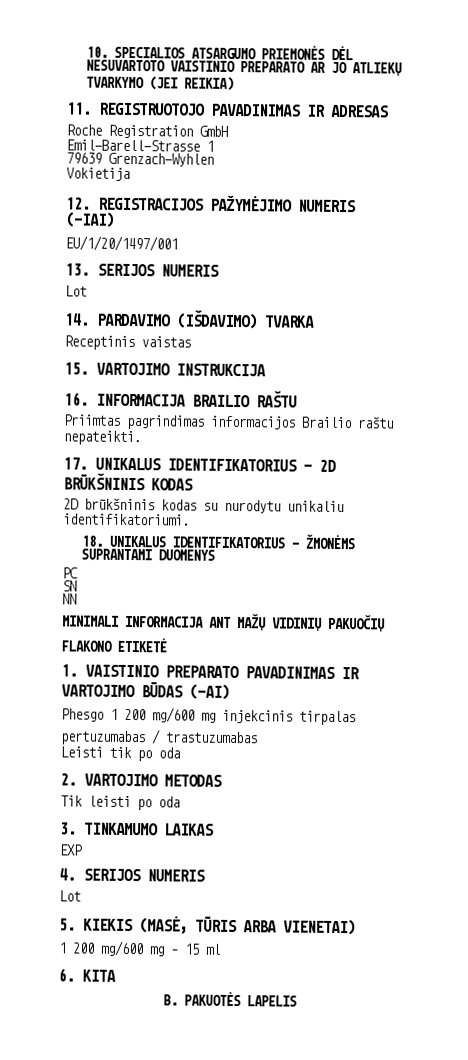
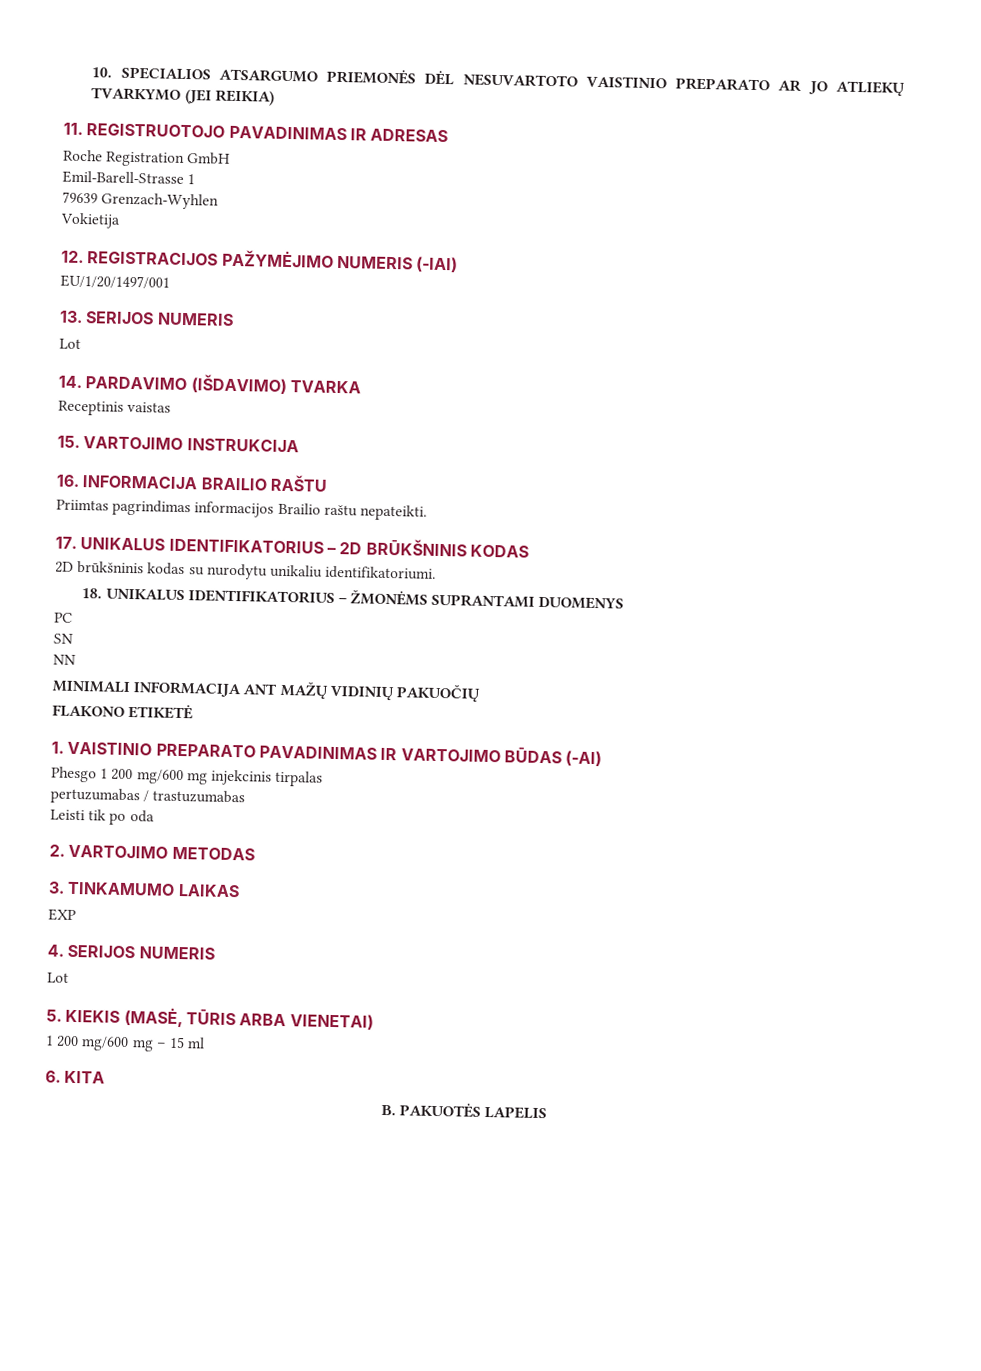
[60,795,180,811] // Tik leisti po oda -> (255, 853) none

